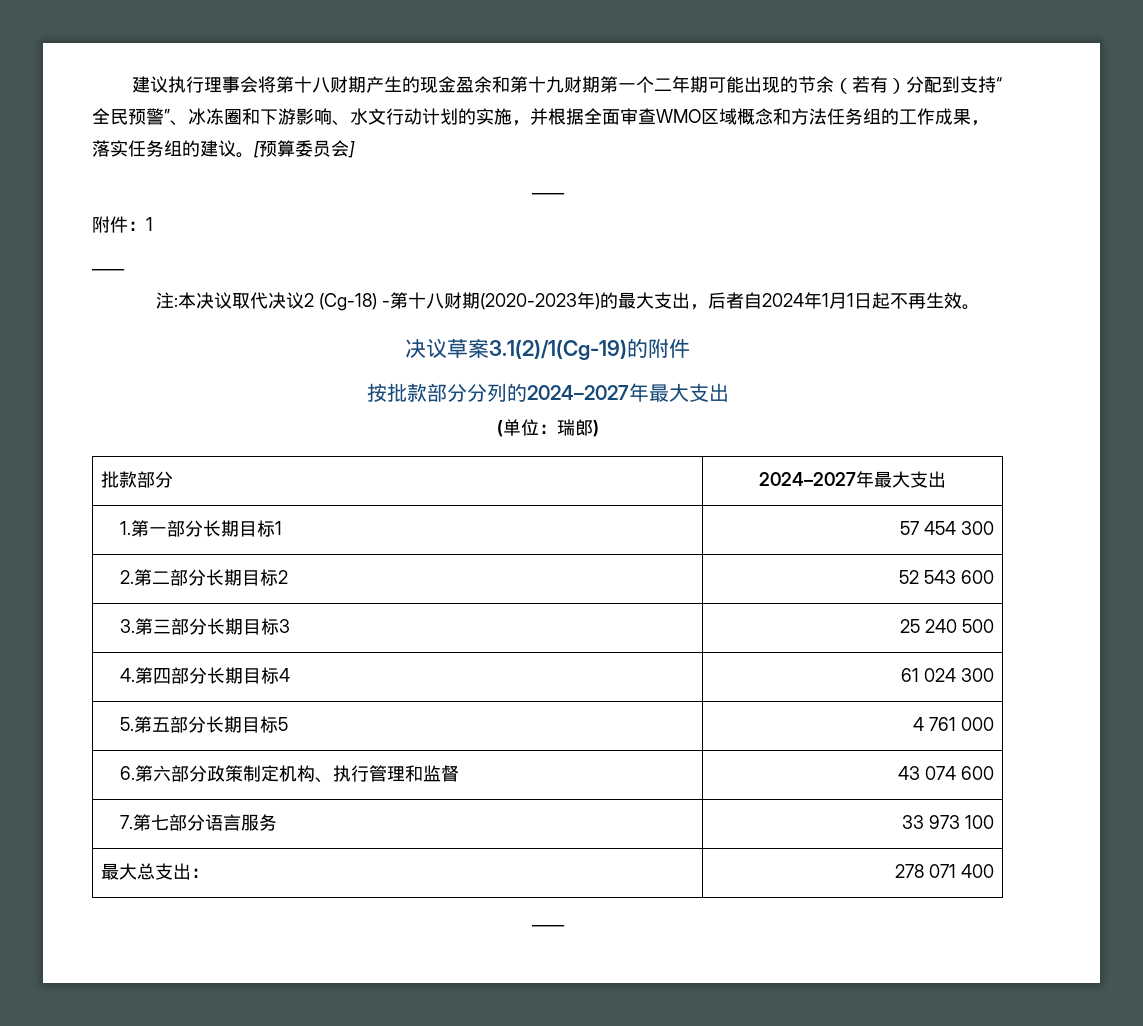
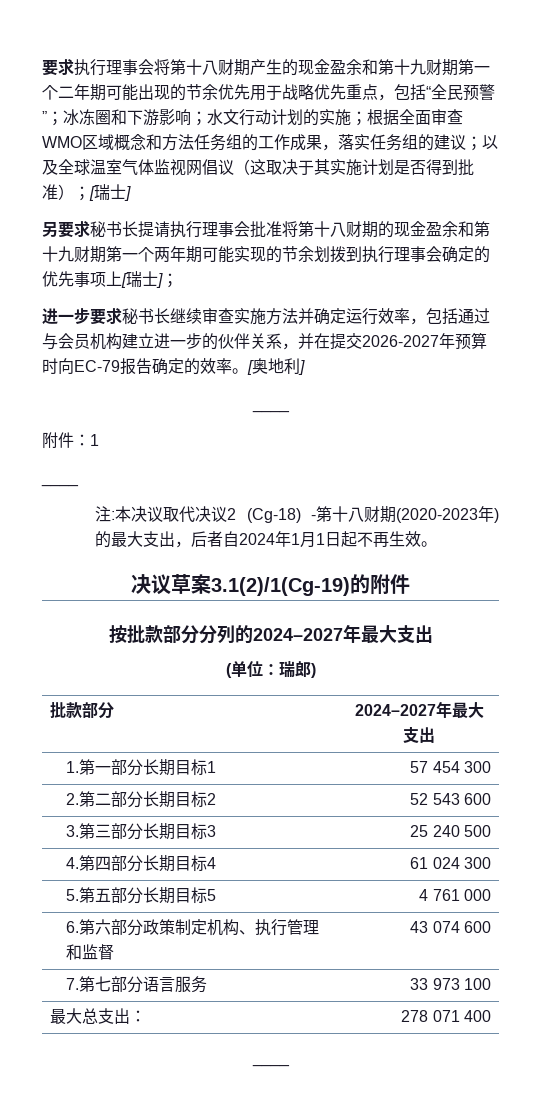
[132,76,169,93] 建议 -> [42,58,74,76] 要求
[834,76,997,94] （若有）分配到支持 -> [218,84,426,101] 优先用于战略优先重点，包括
[170,120,188,126] 、 -> [47,111,63,126] ；
[332,120,350,126] 、 -> [191,111,207,126] ；
[512,108,548,126] ，并 -> [351,111,367,126] ；
[236,140,349,158] 。[预算委员会 -> [466,135,498,151] [42,159,474,176] [42,184,131,201] [42,220,490,238] [42,246,490,263] [42,271,178,288] [42,307,490,325] [42,332,487,350] [42,358,300,375] ；以及全球温室气体监视网倡议（这取决于其实施计划是否得到批准）；[瑞士] // 另要求秘书长提请执行理事会批准将第十八财期的现金盈余和第十九财期第一个两年期可能实现的节余划拨到执行理事会确定的优先事项上[瑞士]； // 进一步要求秘书长继续审查实施方法并确定运行效率，包括通过与会员机构建立进一步的伙伴关系，并在提交2026-2027年预算时向EC-79报告确定的效率。[奥地利

